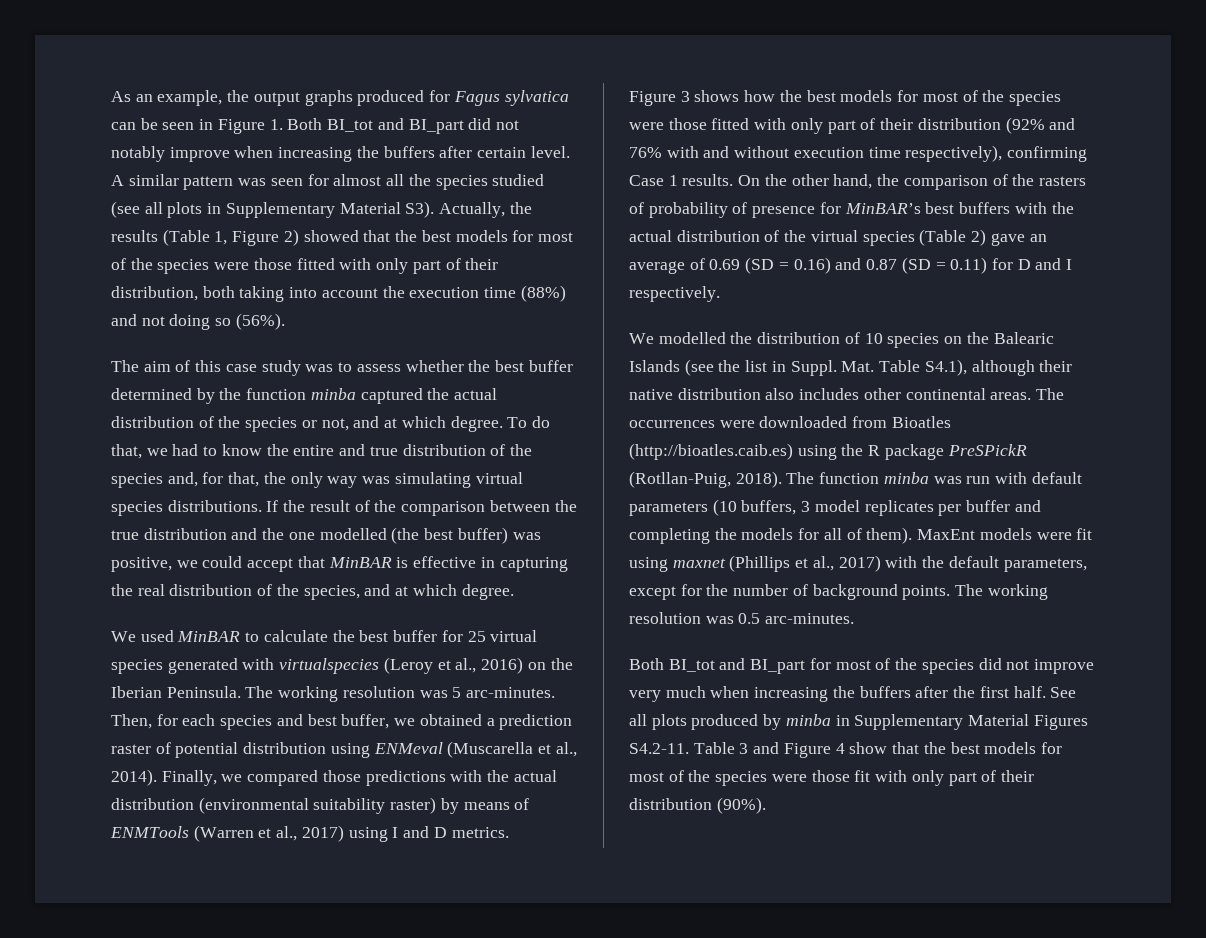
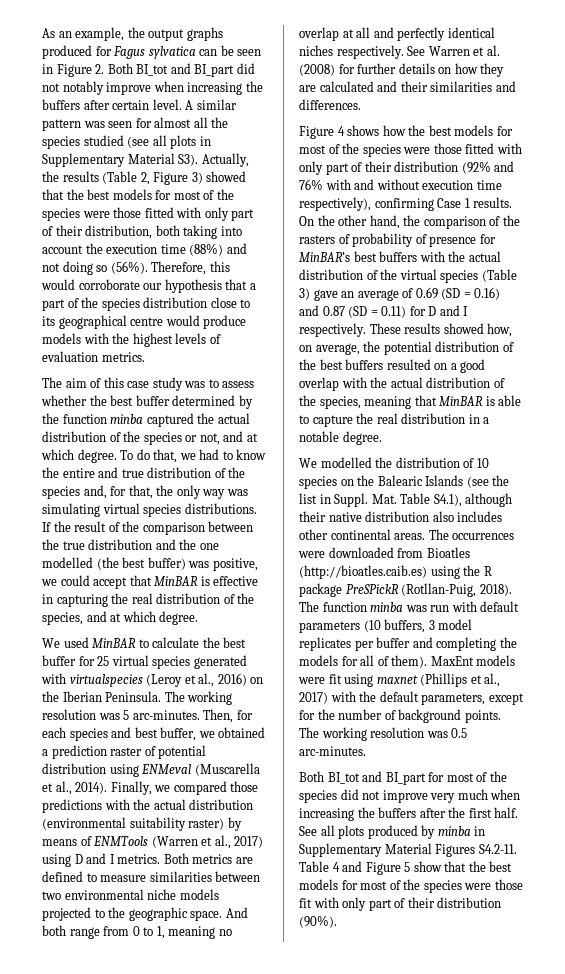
[269,119,283,130] 1. -> [95,64,105,74] 2.
[214,229,299,246] 1, Figure 2) -> [140,172,203,185] 2, Figure 3)
(285, 321) none -> [151,261,230,275] [41,279,256,293] [42,297,251,311] [42,315,247,329] [42,333,221,347] [42,351,145,362] Therefore, this would corroborate our hypothesis that a part of the species distribution close to its geographical centre would produce models with the highest levels of evaluation metrics.
[392,826,509,838] [629,91,690,106] I and D metrics. // Figure 3 -> [74,853,253,864] [42,871,261,882] [42,889,219,900] [42,907,248,921] [42,925,232,939] [299,27,495,41] [299,45,500,59] [299,63,505,77] [299,81,516,92] [299,99,361,110] [299,126,345,139] D and I metrics. Both metrics are defined to measure similarities between two environmental niche models projected to the geographic space. And both range from 0 to 1, meaning no overlap at all and perfectly identical niches respectively. See Warren et al. (2008) for further details on how they are calculated and their similarities and differences. // Figure 4
[971,229,987,246] 2) -> [299,288,310,300] 3)
(720, 294) none -> [369,323,513,337] [299,341,514,355] [299,359,486,373] [299,377,505,391] [299,395,522,409] [299,413,490,427] [299,431,382,445] These results showed how, on average, the potential distribution of the best buffers resulted on a good overlap with the actual distribution of the species, meaning that MinBAR is able to capture the real distribution in a notable degree.
[739,743,749,754] 3 -> [332,862,340,872] 4
[835,743,845,754] 4 -> [404,862,411,872] 5

